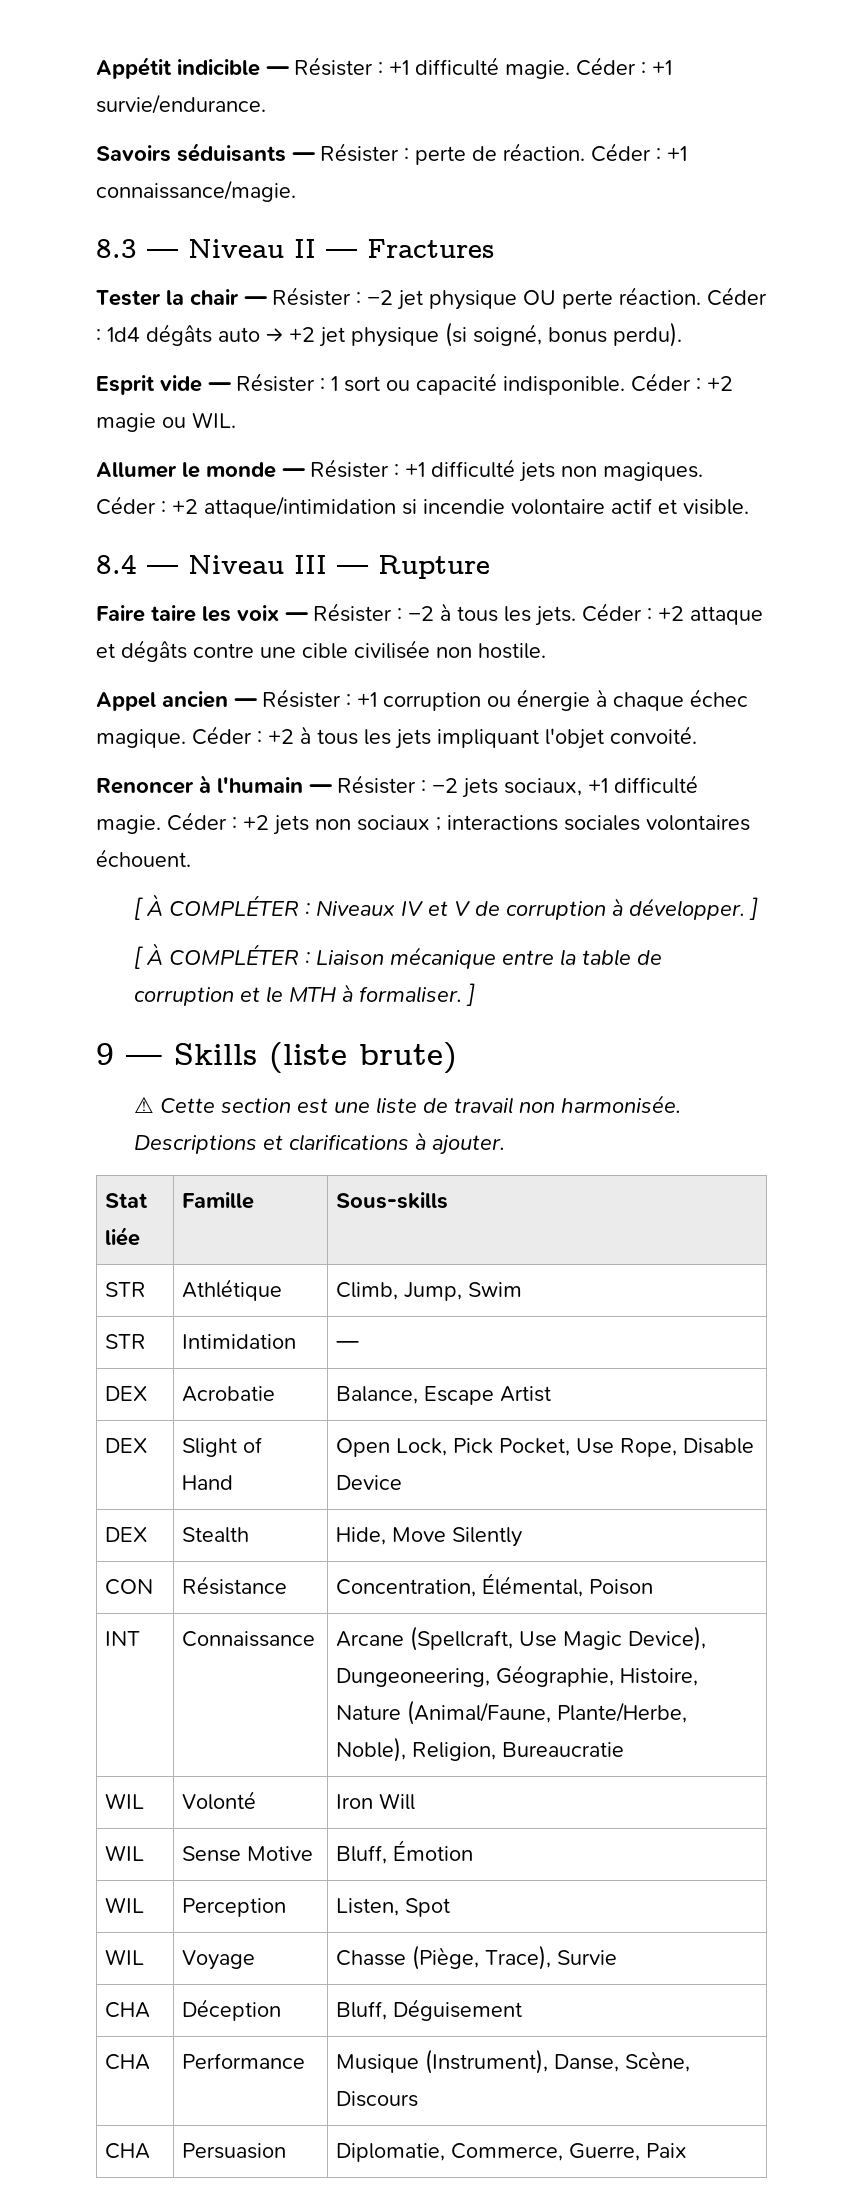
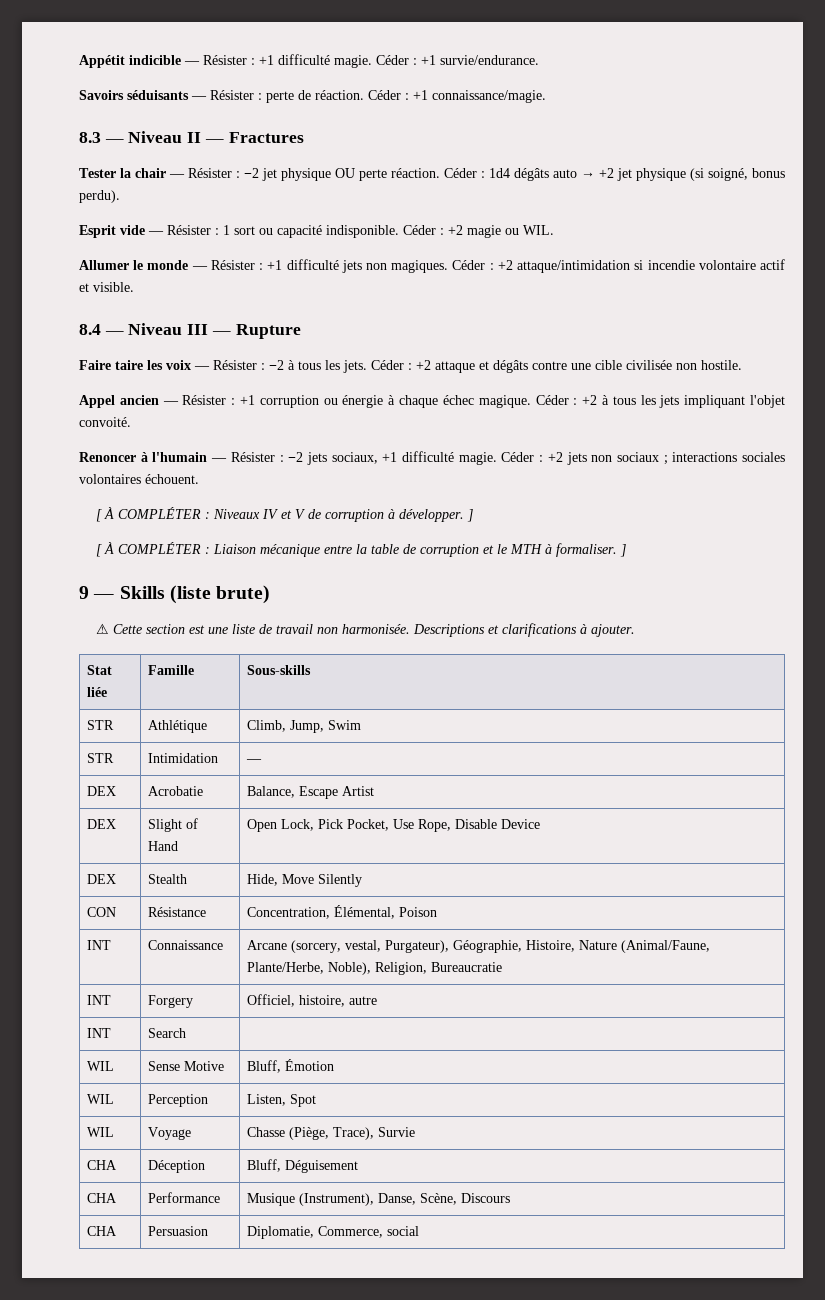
[410,1626,707,1651] [336,1668,491,1687] (Spellcraft, Use Magic Device), Dungeoneering, -> [291,940,450,953] (sorcery, vestal, Purgateur),
[105,1793,145,1809] [182,1791,257,1810] [336,1793,416,1810] WIL | Volonté | Iron Will -> [87,995,112,1005] [148,995,194,1008] [247,994,378,1007] [87,1028,112,1038] [148,1028,187,1038] INT | Forgery | Officiel, histoire, autre // INT | Search |
[569,2143,688,2161] Guerre, Paix -> [387,1226,420,1236] social

